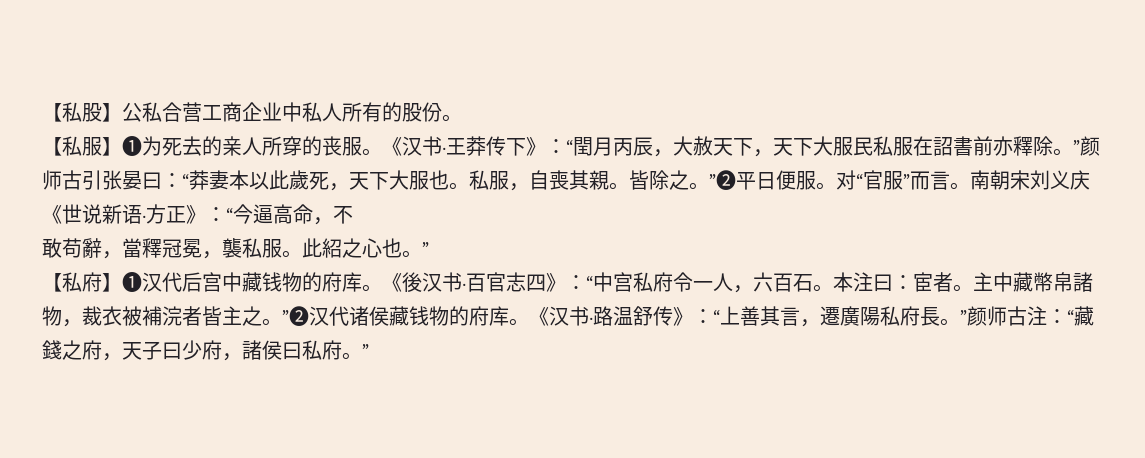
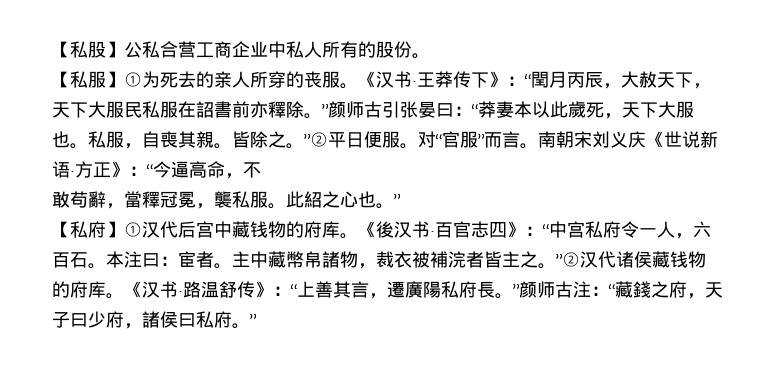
[122,136,142,156] ❶ -> [124,72,142,87] ①
[709,170,736,190] ”❷ -> [304,132,328,147] ”②
[122,272,142,292] ❶ -> [124,222,142,237] ①
[282,306,309,326] ”❷ -> [556,252,580,267] ”②

